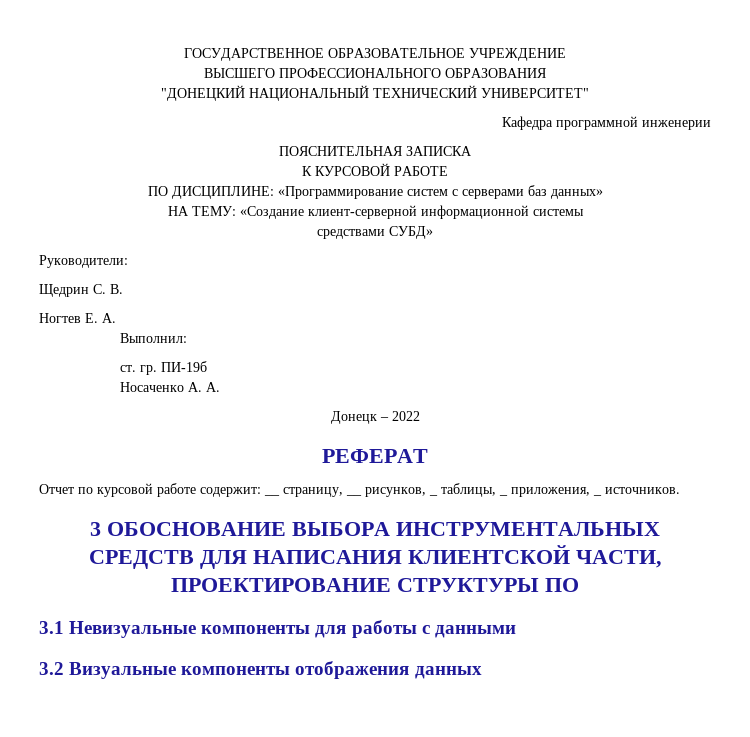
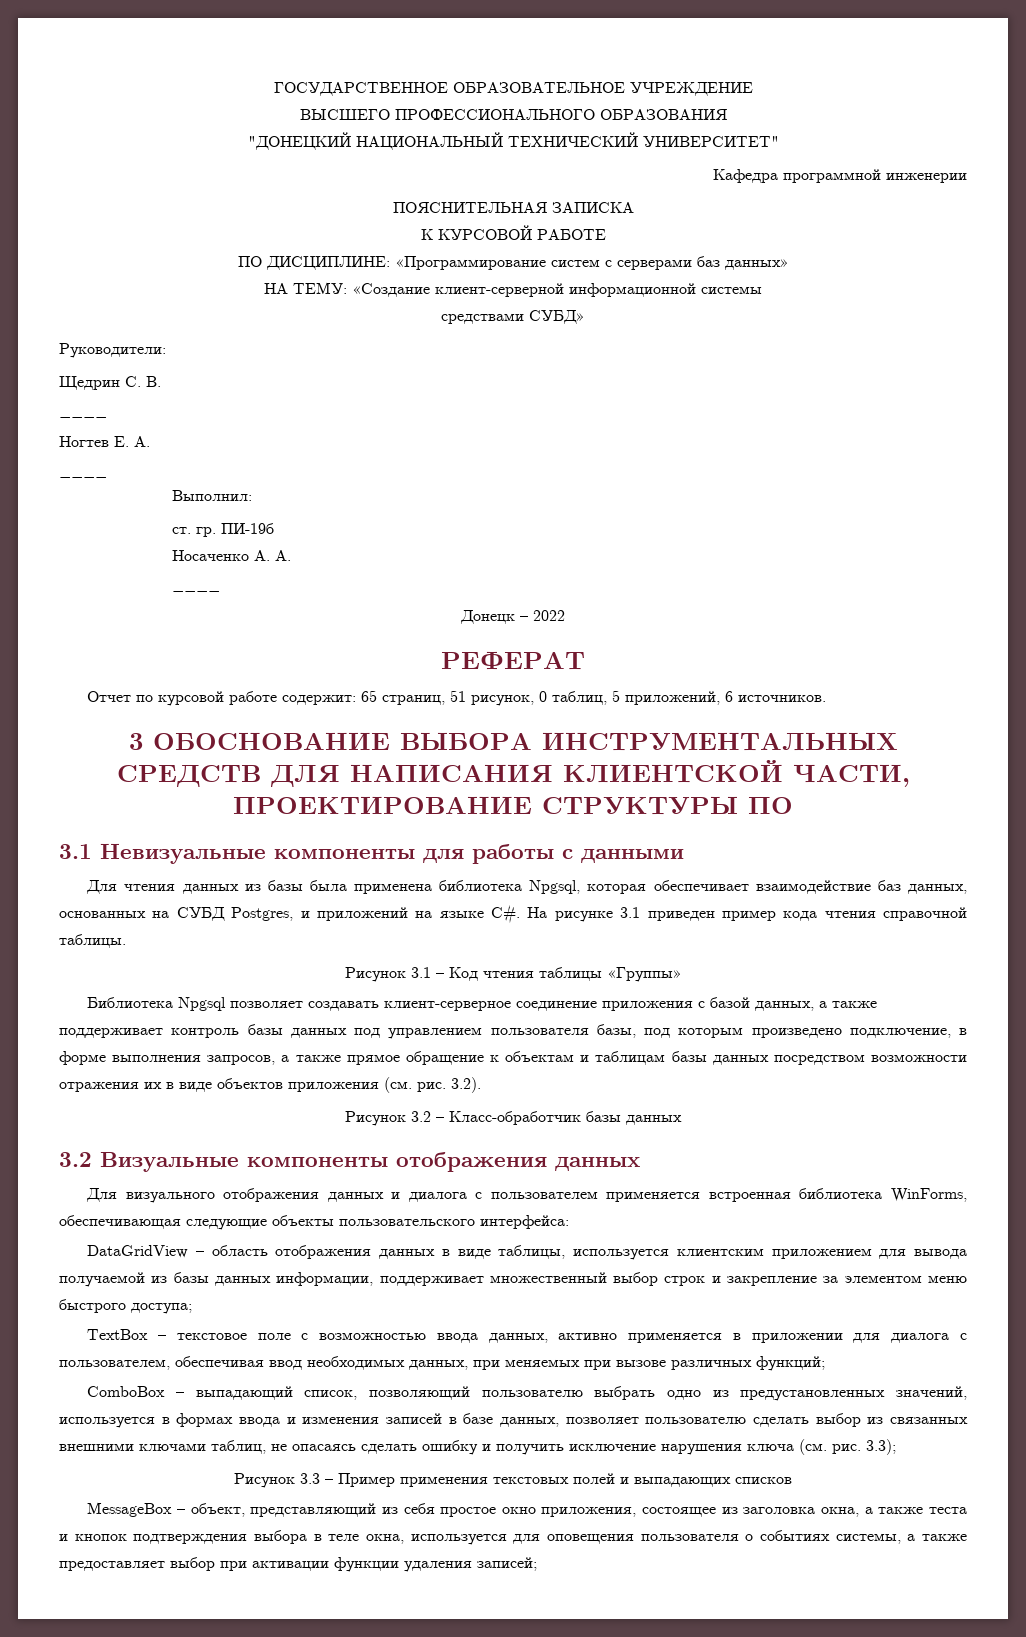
(123, 289) none -> [59,414,107,418] // ____
(116, 318) none -> [59,474,107,478] // ____
(221, 387) none -> [172,588,221,592] // ____
[264,483,602,497] __ страницу, __ рисунков, _ таблицы, _ приложения, _ -> [361,690,734,706] 65 страниц, 51 рисунок, 0 таблиц, 5 приложений, 6
(516, 631) none -> [86,880,968,894] [59,904,967,924] [59,934,126,948] [344,967,682,982] [87,997,878,1011] [59,1024,967,1039] [59,1051,967,1065] [59,1077,481,1093] [345,1111,682,1126] // Для чтения данных из базы была применена библиотека Npgsql, которая обеспечивает взаимодействие баз данных, основанных на СУБД Postgres, и приложений на языке C#. На рисунке 3.1 приведен пример кода чтения справочной таблицы. // Рисунок 3.1 – Код чтения таблицы «Группы» // Библиотека Npgsql позволяет создавать клиент-серверное соединение приложения с базой данных, а также поддерживает контроль базы данных под управлением пользователя базы, под которым произведено подключение, в форме выполнения запросов, а также прямое обращение к объектам и таблицам базы данных посредством возможности отражения их в виде объектов приложения (см. рис. 3.2). // Рисунок 3.2 – Класс-обработчик базы данных
(482, 672) none -> [86,1188,968,1203] [59,1215,569,1230] [87,1245,967,1260] [59,1272,967,1287] [59,1299,192,1314] [87,1329,968,1343] [59,1356,825,1371] [87,1386,967,1401] [59,1413,968,1428] [59,1439,896,1455] [234,1473,792,1488] [87,1502,967,1517] [59,1530,967,1545] [59,1557,537,1572] // Для визуального отображения данных и диалога с пользователем применяется встроенная библиотека WinForms, обеспечивающая следующие объекты пользовательского интерфейса: // DataGridView – область отображения данных в виде таблицы, используется клиентским приложением для вывода получаемой из базы данных информации, поддерживает множественный выбор строк и закрепление за элементом меню быстрого доступа; // TextBox – текстовое поле с возможностью ввода данных, активно применяется в приложении для диалога с пользователем, обеспечивая ввод необходимых данных, при меняемых при вызове различных функций; // ComboBox – выпадающий список, позволяющий пользователю выбрать одно из предустановленных значений, используется в формах ввода и изменения записей в базе данных, позволяет пользователю сделать выбор из связанных внешними ключами таблиц, не опасаясь сделать ошибку и получить исключение нарушения ключа (см. рис. 3.3); // Рисунок 3.3 – Пример применения текстовых полей и выпадающих списков // MessageBox – объект, представляющий из себя простое окно приложения, состоящее из заголовка окна, а также теста и кнопок подтверждения выбора в теле окна, используется для оповещения пользователя о событиях системы, а также предоставляет выбор при активации функции удаления записей;

